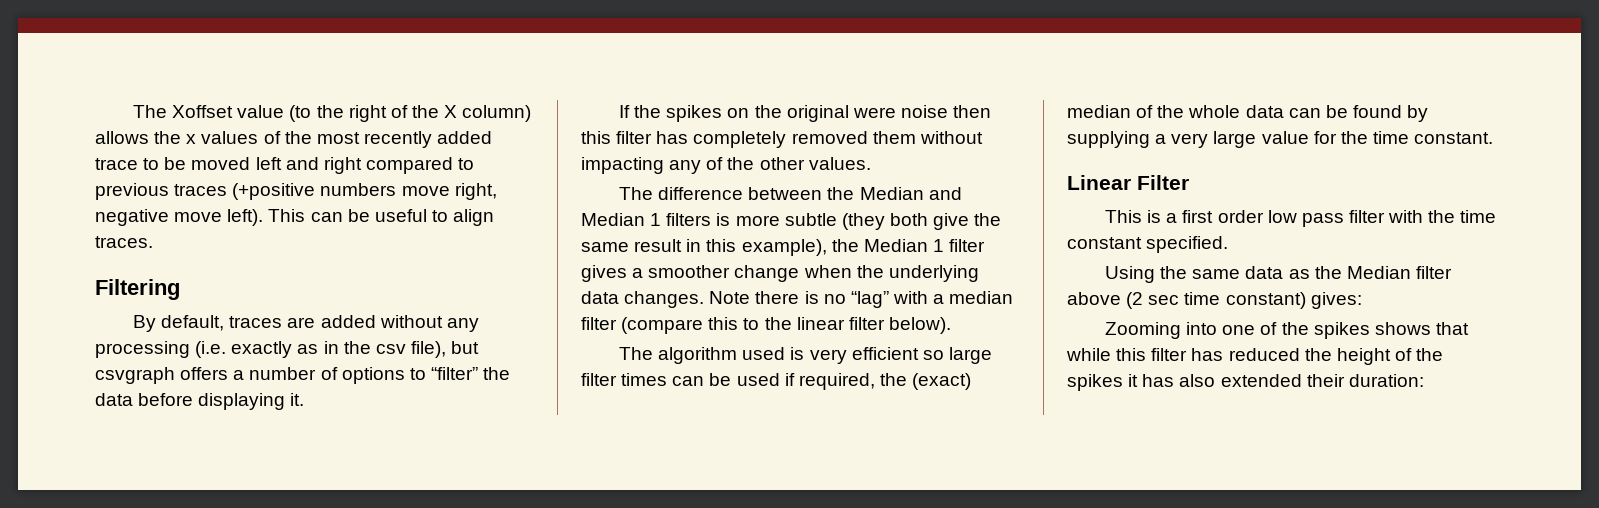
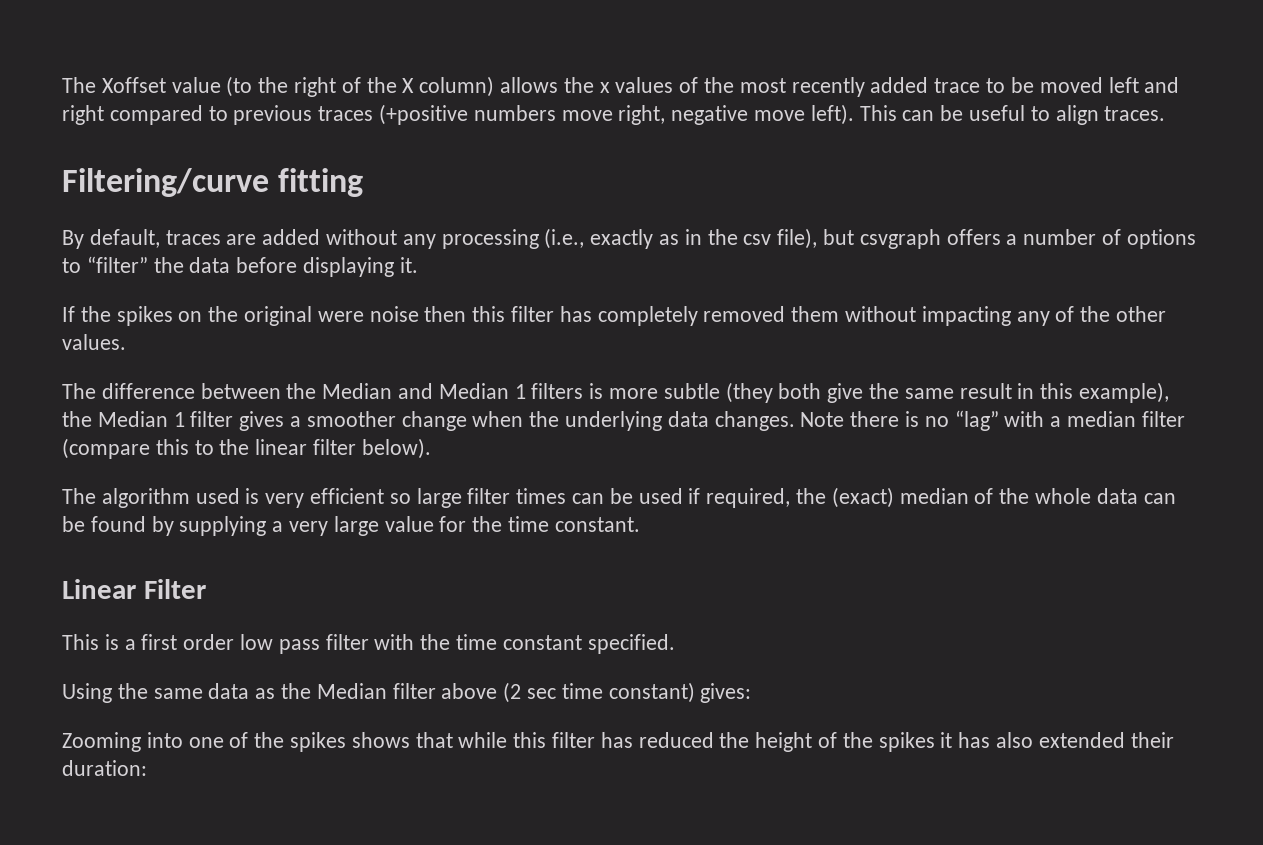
[95,279,180,300] Filtering -> [62,168,364,197] Filtering/curve fitting
[195,341,227,358] (i.e. -> [544,228,585,249] (i.e.,

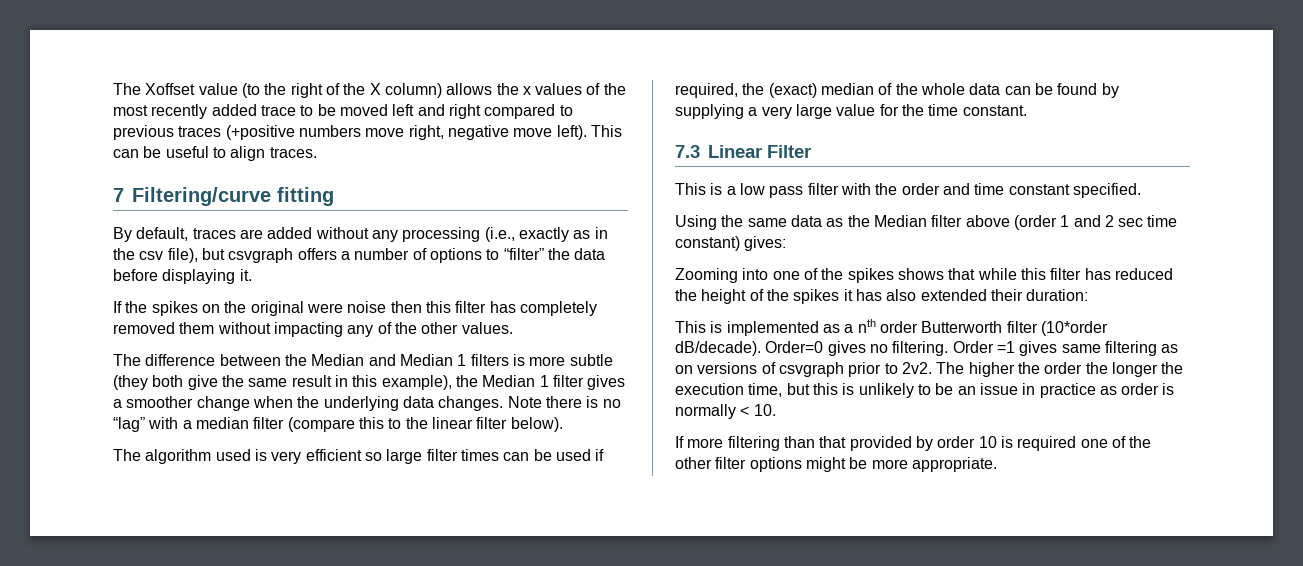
(1166, 113) none -> [113,188,124,202] 7
(640, 524) none -> [675,145,700,158] 7.3
[141,634,235,650] first order -> (736, 190) none
(451, 642) none -> [901,183,970,195] order and
[503,682,522,703] (2 -> [1013,215,1114,230] (order 1 and 2
(147, 768) none -> [675,319,1108,336] [675,341,1179,356] [675,362,1184,377] [675,383,1175,398] [675,404,776,419] [675,436,1152,451] [675,457,997,472] // This is implemented as a nth order Butterworth filter (10*order dB/decade). Order=0 gives no filtering. Order =1 gives same filtering as on versions of csvgraph prior to 2v2. The higher the order the longer the execution time, but this is unlikely to be an issue in practice as order is normally < 10. // If more filtering than that provided by order 10 is required one of the other filter options might be more appropriate.

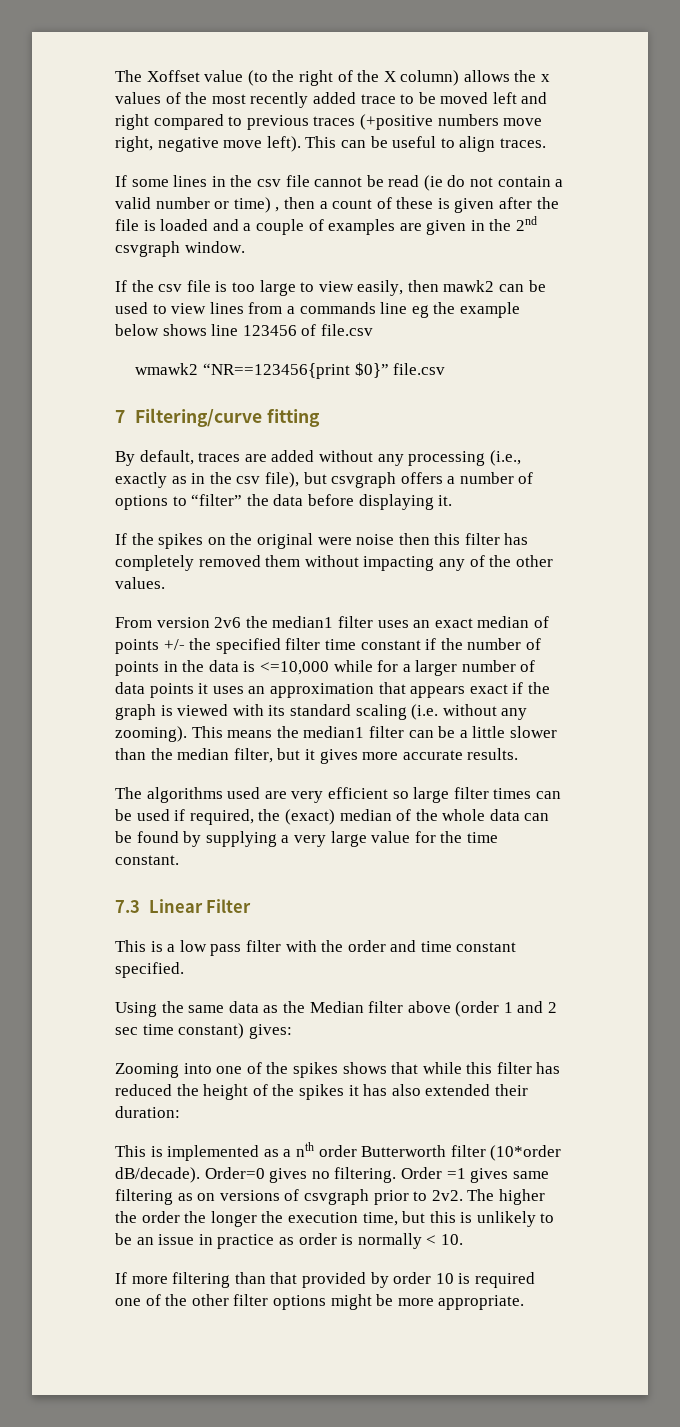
(317, 152) none -> [115,175,564,191] [115,197,559,213] [115,216,538,235] [115,241,245,257] [115,280,546,296] [115,302,520,318] [115,324,373,336] [135,362,446,379] // If some lines in the csv file cannot be read (ie do not contain a valid number or time) , then a count of these is given after the file is loaded and a couple of examples are given in the 2nd csvgraph window. // If the csv file is too large to view easily, then mawk2 can be used to view lines from a commands line eg the example below shows line 123456 of file.csv // wmawk2 “NR==123456{print $0}” file.csv
[113,354,613,366] [113,375,626,390] [113,396,621,411] [113,417,563,432] [113,449,267,464] The difference between the Median and Median 1 filters is more subtle (they both give the same result in this example), the Median 1 filter gives a smoother change when the underlying data changes. Note there is no “lag” with a median filter (compare this to the linear filter below). // The algorithm used is -> [115,616,549,628] [115,638,541,654] [115,660,536,676] [115,682,550,698] [115,704,528,720] [115,726,557,742] [115,748,519,764] [115,787,287,803] From version 2v6 the median1 filter uses an exact median of points +/- the specified filter time constant if the number of points in the data is <=10,000 while for a larger number of data points it uses an approximation that appears exact if the graph is viewed with its standard scaling (i.e. without any zooming). This means the median1 filter can be a little slower than the median filter, but it gives more accurate results. // The algorithms used are

